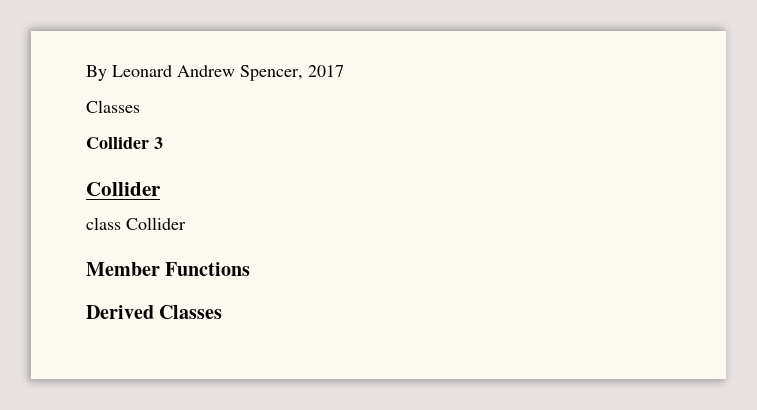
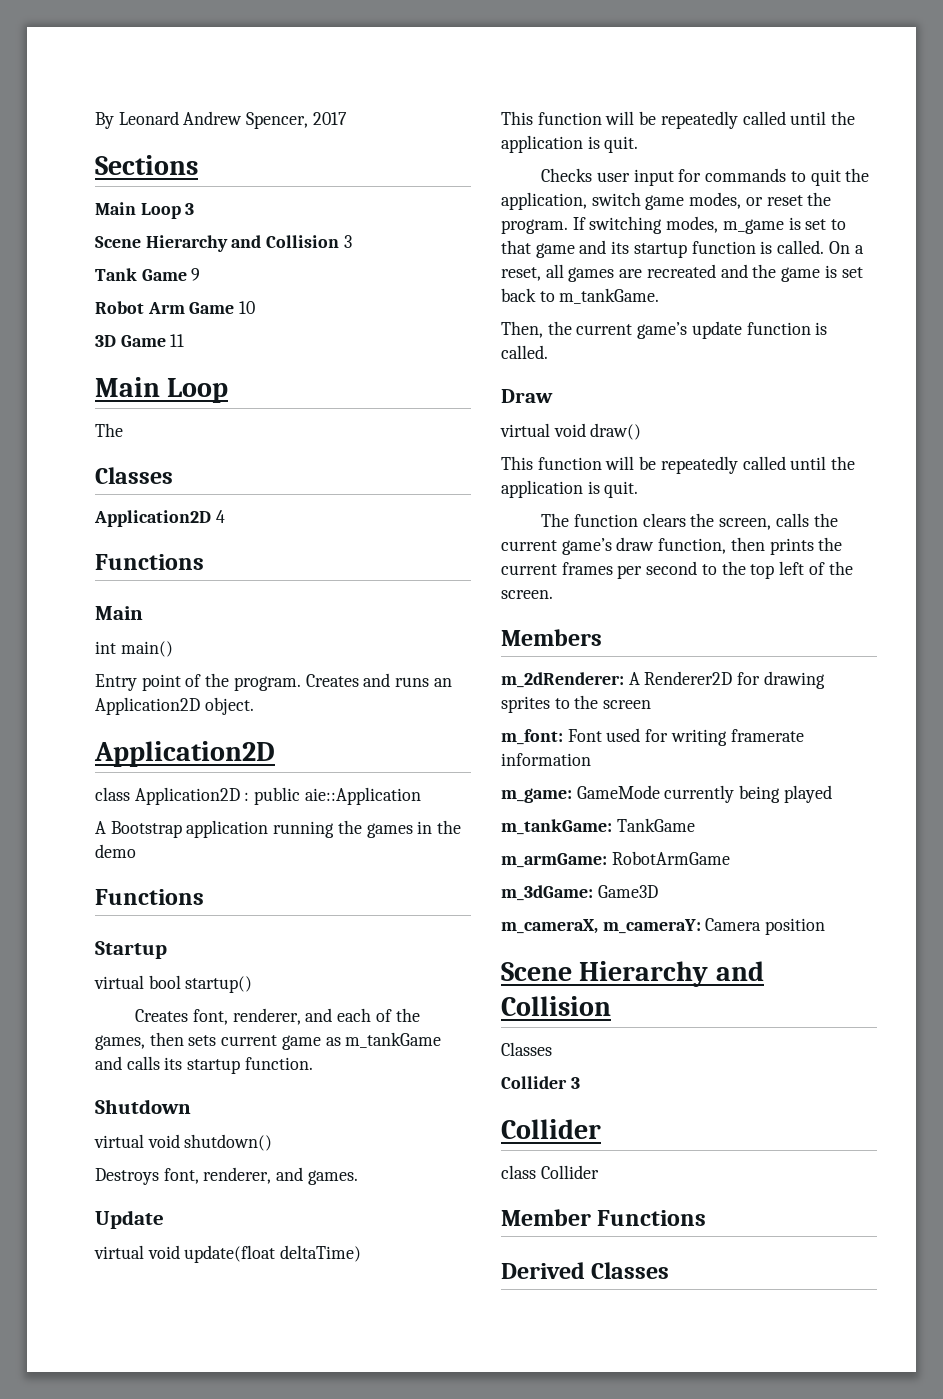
(344, 71) none -> [95,155,198,175] [95,202,195,219] [95,235,352,252] [95,268,201,281] [95,301,256,314] [95,334,185,347] [95,377,229,403] [95,423,123,437] [95,467,173,484] [94,510,225,527] [95,554,204,570] [95,606,143,620] [95,641,173,657] [95,673,452,691] [95,697,254,715] [94,741,275,767] [95,787,421,805] [95,820,462,838] [95,844,136,858] [95,889,204,905] [95,941,167,959] [94,975,253,993] [135,1008,420,1025] [95,1032,442,1050] [95,1056,313,1074] [95,1099,191,1114] [94,1134,273,1151] [95,1167,358,1185] [95,1210,164,1229] [94,1245,362,1263] [501,111,856,129] [501,135,639,153] [541,168,870,186] [501,192,832,210] [501,216,847,234] [501,240,864,258] [501,264,863,282] [501,288,660,304] [501,321,828,339] [501,345,548,359] [501,389,553,403] [500,423,642,440] [501,456,856,474] [501,480,639,498] [541,513,838,530] [501,537,843,555] [501,561,853,579] [501,590,553,599] [501,629,602,646] [501,671,825,689] [501,695,652,713] [501,728,804,746] [501,753,591,766] [501,785,832,803] [501,818,695,835] [501,851,730,868] [501,885,658,901] [501,918,826,935] [501,961,764,987] [501,996,611,1016] // Sections // Main Loop 3 // Scene Hierarchy and Collision 3 // Tank Game 9 // Robot Arm Game 10 // 3D Game 11 // Main Loop // The // Classes // Application2D 4 // Functions // Main // int main() // Entry point of the program. Creates and runs an Application2D object. // Application2D // class Application2D : public aie::Application // A Bootstrap application running the games in the demo // Functions // Startup // virtual bool startup() // Creates font, renderer, and each of the games, then sets current game as m_tankGame and calls its startup function. // Shutdown // virtual void shutdown() // Destroys font, renderer, and games. // Update // virtual void update(float deltaTime) // This function will be repeatedly called until the application is quit. // Checks user input for commands to quit the application, switch game modes, or reset the program. If switching modes, m_game is set to that game and its startup function is called. On a reset, all games are recreated and the game is set back to m_tankGame. // Then, the current game’s update function is called. // Draw // virtual void draw() // This function will be repeatedly called until the application is quit. // The function clears the screen, calls the current game’s draw function, then prints the current frames per second to the top left of the screen. // Members // m_2dRenderer: A Renderer2D for drawing sprites to the screen // m_font: Font used for writing framerate information // m_game: GameMode currently being played // m_tankGame: TankGame // m_armGame: RobotArmGame // m_3dGame: Game3D // m_cameraX, m_cameraY: Camera position // Scene Hierarchy and Collision

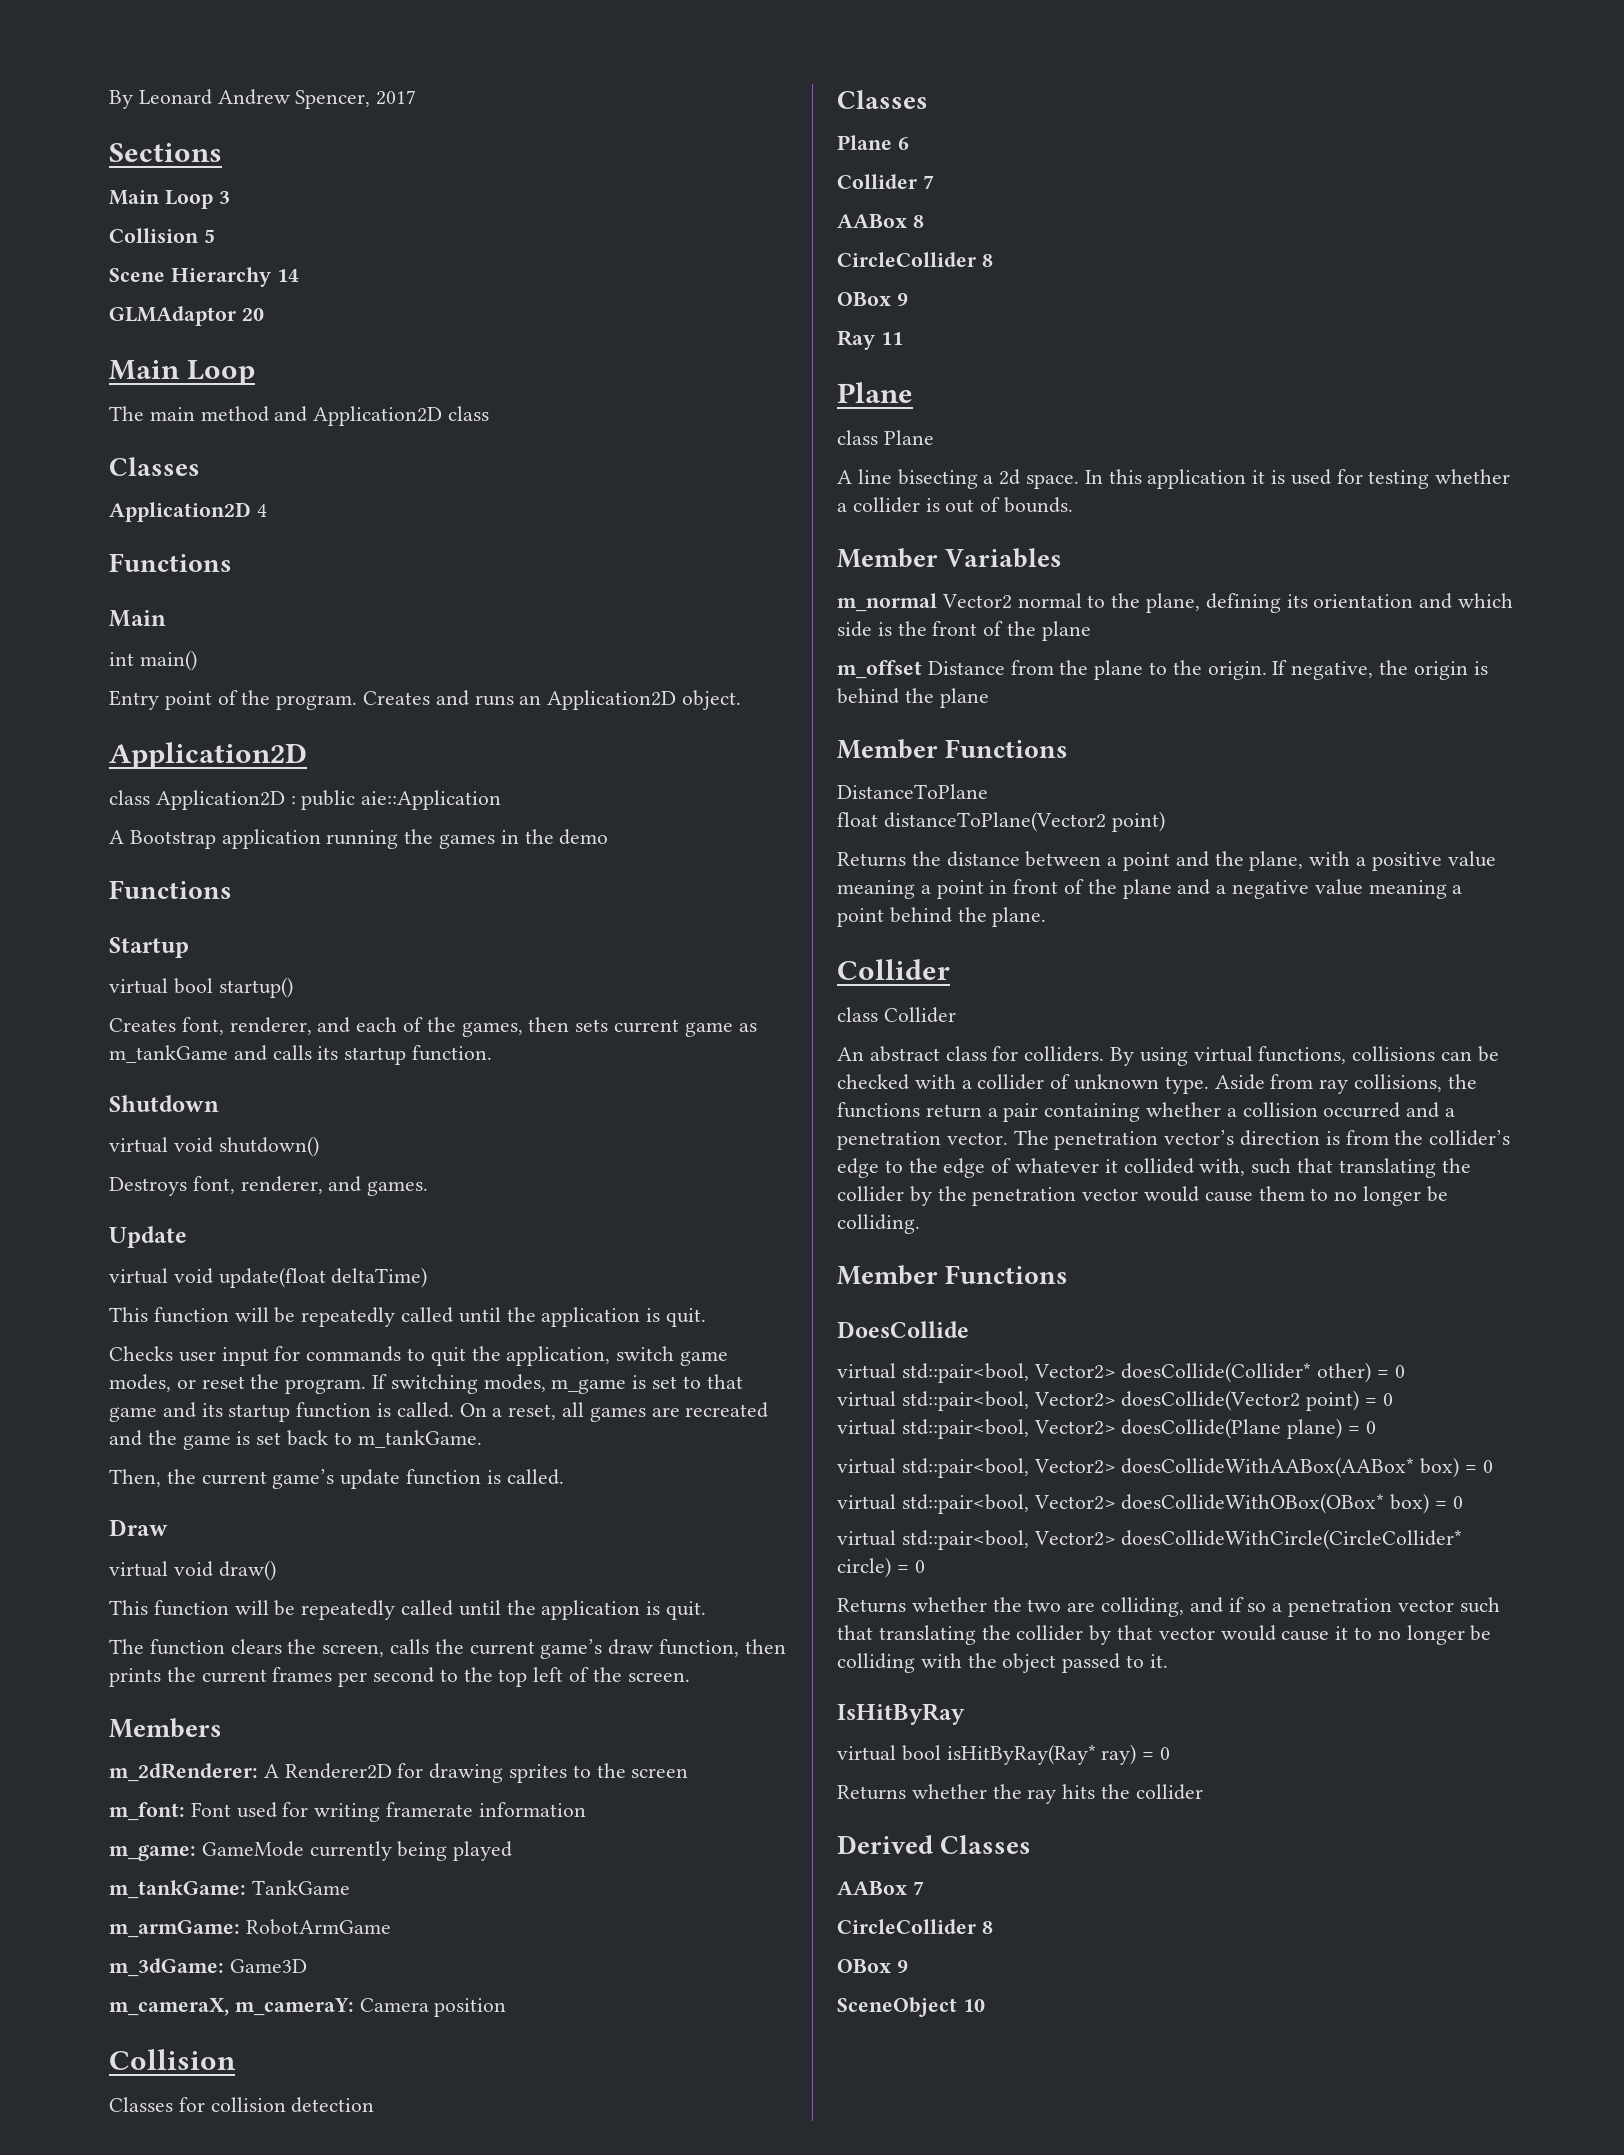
[95,235,352,252] [95,268,201,281] [95,301,256,314] [95,334,185,347] [95,377,229,403] [95,423,123,437] // Scene Hierarchy and Collision 3 // Tank Game 9 // Robot Arm Game 10 // 3D Game 11 // Main Loop // The -> [109,228,215,243] [109,267,299,287] [109,306,264,326] [109,360,256,385] [109,406,490,426] // Collision 5 // Scene Hierarchy 14 // GLMAdaptor 20 // Main Loop // The main method and Application2D class
[501,961,764,987] Scene Hierarchy and -> (507, 2007) none
[501,1076,580,1089] [501,1119,601,1139] [501,1165,599,1179] [501,1209,707,1226] [501,1262,670,1279] // Collider 3 // Collider // class Collider // Member Functions // Derived Classes -> [178,2097,375,2113] [837,90,928,109] [837,135,909,150] [837,174,934,189] [837,214,924,228] [837,252,993,267] [837,292,908,306] [837,330,903,350] [837,382,913,403] [837,430,934,445] [837,469,1511,489] [837,497,1074,513] [837,548,1063,568] [837,593,1514,613] [837,621,1091,641] [837,660,1488,680] [837,688,989,708] [837,739,1069,759] [837,784,988,799] [837,811,1165,832] [837,851,1496,871] [837,879,1463,899] [837,907,1047,927] [837,959,950,980] [837,1007,956,1023] [837,1046,1499,1066] [837,1074,1477,1094] [837,1102,1456,1122] [837,1130,1511,1150] [837,1158,1471,1178] [837,1186,1448,1206] [837,1214,920,1234] [837,1265,1069,1285] [837,1321,969,1338] [837,1362,1405,1383] [837,1390,1393,1411] [837,1418,1376,1439] [837,1457,1493,1478] [837,1493,1463,1514] [837,1529,1463,1550] [837,1557,925,1578] [837,1597,1500,1617] [837,1625,1492,1645] [837,1653,1168,1673] [837,1703,965,1725] [837,1744,1171,1765] [837,1784,1203,1804] [837,1835,1032,1854] [837,1881,924,1895] [837,1919,993,1934] [837,1959,908,1973] [837,1997,985,2017] for collision detection // Classes // Plane 6 // Collider 7 // AABox 8 // CircleCollider 8 // OBox 9 // Ray 11 // Plane // class Plane // A line bisecting a 2d space. In this application it is used for testing whether a collider is out of bounds. // Member Variables // m_normal Vector2 normal to the plane, defining its orientation and which side is the front of the plane // m_offset Distance from the plane to the origin. If negative, the origin is behind the plane // Member Functions // DistanceToPlane // float distanceToPlane(Vector2 point) // Returns the distance between a point and the plane, with a positive value meaning a point in front of the plane and a negative value meaning a point behind the plane. // Collider // class Collider // An abstract class for colliders. By using virtual functions, collisions can be checked with a collider of unknown type. Aside from ray collisions, the functions return a pair containing whether a collision occurred and a penetration vector. The penetration vector’s direction is from the collider’s edge to the edge of whatever it collided with, such that translating the collider by the penetration vector would cause them to no longer be colliding. // Member Functions // DoesCollide // virtual std::pair<bool, Vector2> doesCollide(Collider* other) = 0 // virtual std::pair<bool, Vector2> doesCollide(Vector2 point) = 0 // virtual std::pair<bool, Vector2> doesCollide(Plane plane) = 0 // virtual std::pair<bool, Vector2> doesCollideWithAABox(AABox* box) = 0 // virtual std::pair<bool, Vector2> doesCollideWithOBox(OBox* box) = 0 // virtual std::pair<bool, Vector2> doesCollideWithCircle(CircleCollider* circle) = 0 // Returns whether the two are colliding, and if so a penetration vector such that translating the collider by that vector would cause it to no longer be colliding with the object passed to it. // IsHitByRay // virtual bool isHitByRay(Ray* ray) = 0 // Returns whether the ray hits the collider // Derived Classes // AABox 7 // CircleCollider 8 // OBox 9 // SceneObject 10

